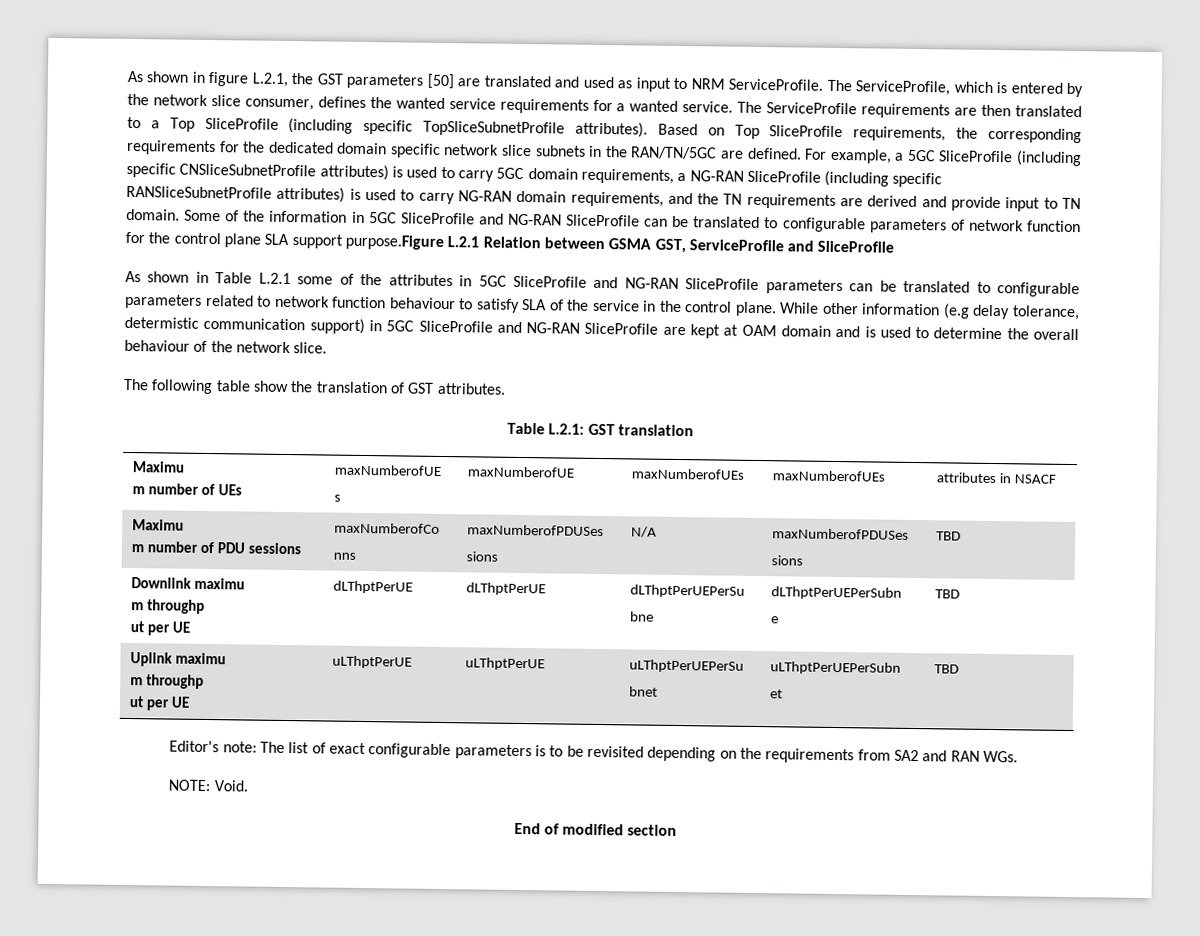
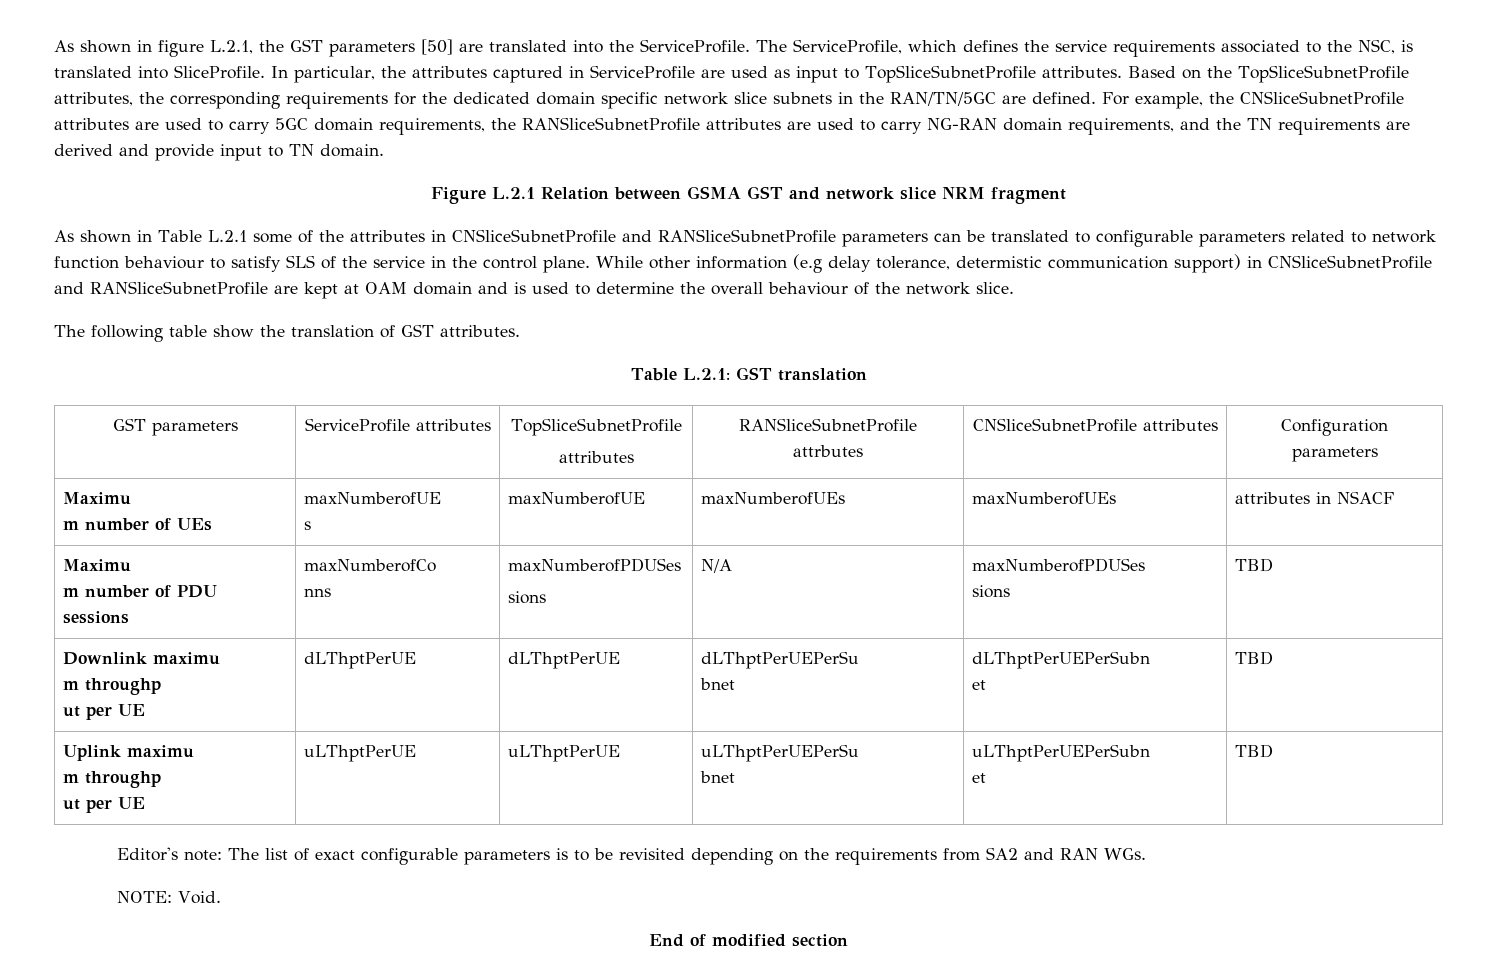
[554,76,1083,98] [127,93,1082,119] [127,116,947,142] and used as input to NRM ServiceProfile. The ServiceProfile, which is entered by the network slice consumer, defines the wanted service requirements for a wanted service. The ServiceProfile requirements are then translated to a Top SliceProfile (including specific TopSliceSubnetProfile attributes). Based on Top SliceProfile requirements, -> [573,39,1413,57] [54,65,1409,83] [54,92,133,106] into the ServiceProfile. The ServiceProfile, which defines the service requirements associated to the NSC, is translated into SliceProfile. In particular, the attributes captured in ServiceProfile are used as input to TopSliceSubnetProfile attributes. Based on the TopSliceSubnetProfile attributes,
[894,149,1082,167] [126,162,403,181] a 5GC SliceProfile (including specific CNSliceSubnetProfile attributes) is -> [1209,91,1404,105] [54,118,159,130] the CNSliceSubnetProfile attributes are
[677,170,943,188] [126,185,361,203] a NG-RAN SliceProfile (including specific RANSliceSubnetProfile attributes) is -> [491,117,811,131] the RANSliceSubnetProfile attributes are
[184,209,1082,234] [125,231,895,254] Some of the information in 5GC SliceProfile and NG-RAN SliceProfile can be translated to configurable parameters of network function for the control plane SLA support purpose.Figure L.2.1 Relation between GSMA GST, ServiceProfile and SliceProfile -> [431,186,1066,204] // Figure L.2.1 Relation between GSMA GST and network slice NRM fragment
[478,275,760,291] 5GC SliceProfile and NG-RAN SliceProfile -> [451,229,836,243] CNSliceSubnetProfile and RANSliceSubnetProfile
[522,298,548,311] SLA -> [286,255,315,268] SLS
[386,320,659,335] 5GC SliceProfile and NG-RAN SliceProfile -> [1268,255,1432,269] [54,281,268,295] CNSliceSubnetProfile and RANSliceSubnetProfile
(694, 430) none -> [112,418,238,436] [304,418,491,432] [510,418,682,436] [558,451,634,463] [739,418,917,432] [793,445,863,457] [972,418,1218,432] [1281,419,1388,436] [1291,447,1378,462] // GST parameters | ServiceProfile attributes | TopSliceSubnetProfile // attributes | RANSliceSubnetProfile attrbutes | CNSliceSubnetProfile attributes | Configuration parameters
[630,611,655,622] bne -> [700,678,736,690] bnet
[771,616,780,624] e -> [972,680,987,690] et

